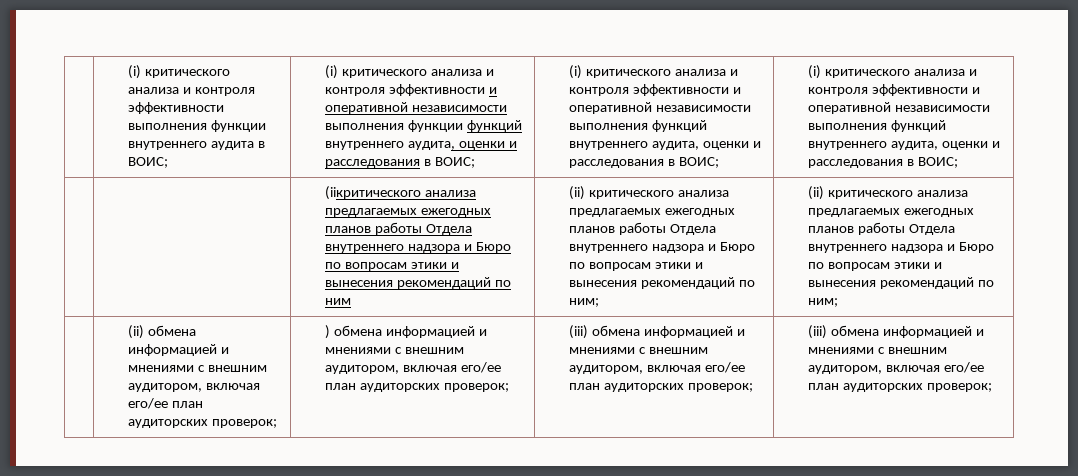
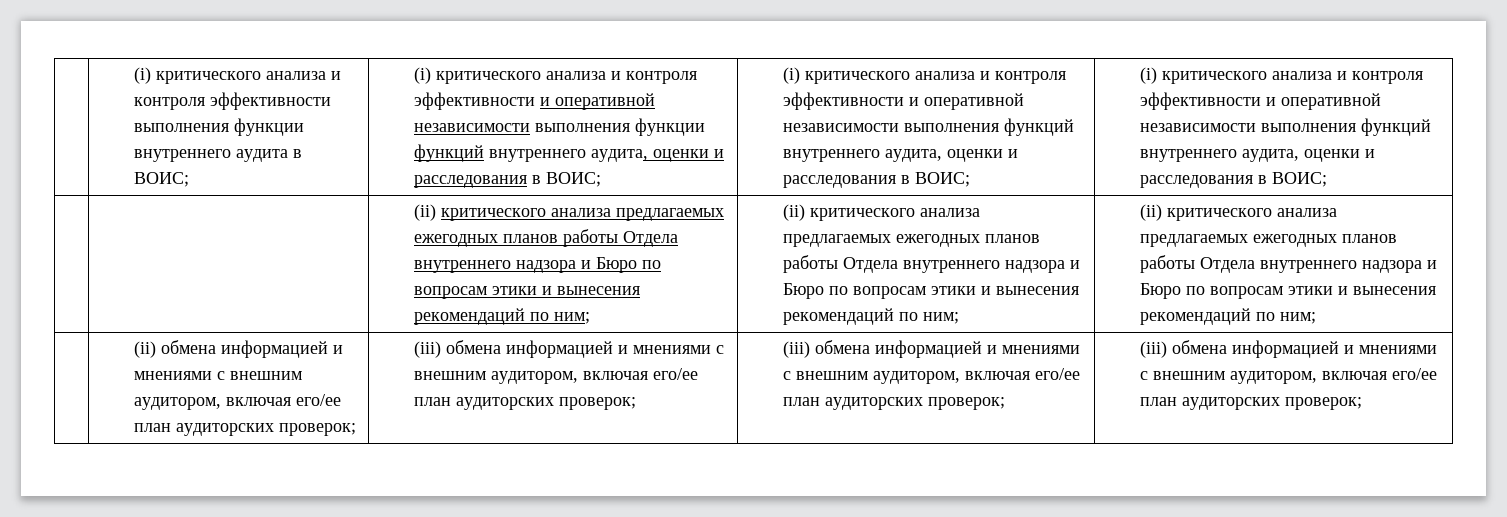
[324,186,421,200] (iiкритического -> [414,204,547,221] (ii) критического
[324,298,351,305] ним -> [554,312,591,324] ним;
[324,325,330,339] ) -> [414,341,442,358] (iii)

